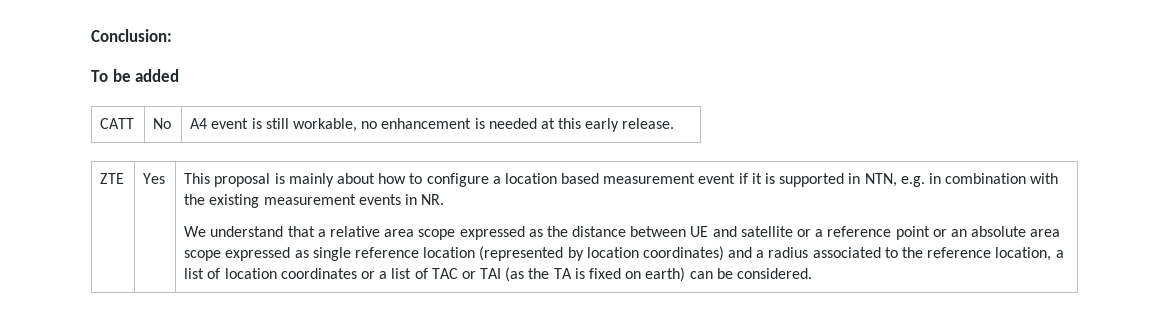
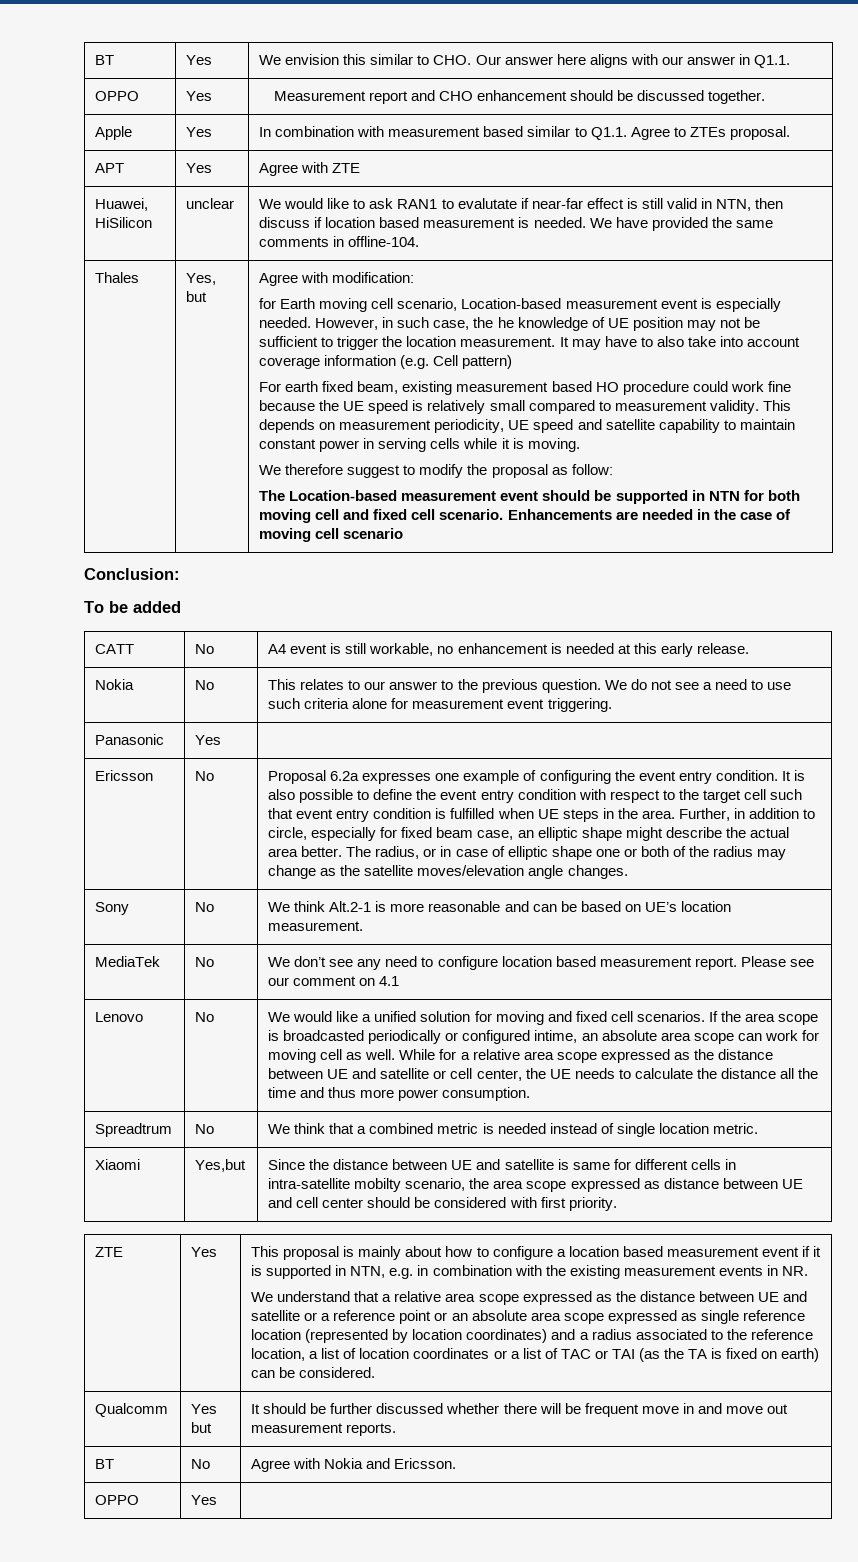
(91, 35) none -> [95,55,115,65] [186,55,213,65] [259,54,790,68] [95,91,140,101] [186,91,213,101] [274,90,766,104] [95,126,133,140] [186,127,213,137] [259,126,790,140] [95,163,125,173] [186,163,213,173] [259,162,361,176] [95,198,149,211] [95,217,153,228] [186,198,235,209] [259,198,784,211] [259,217,773,231] [259,236,420,247] [95,272,140,283] [186,273,217,285] [186,291,208,302] [259,272,415,286] [259,298,781,312] [259,317,760,331] [259,336,800,350] [259,355,513,369] [259,381,791,395] [259,400,791,414] [259,419,795,433] [259,438,580,452] [259,464,613,478] [259,490,800,504] [259,509,791,523] [259,528,404,542] BT | Yes | We envision this similar to CHO. Our answer here aligns with our answer in Q1.1. // OPPO | Yes | Measurement report and CHO enhancement should be discussed together. // Apple | Yes | In combination with measurement based similar to Q1.1. Agree to ZTEs proposal. // APT | Yes | Agree with ZTE // Huawei, HiSilicon | unclear | We would like to ask RAN1 to evalutate if near-far effect is still valid in NTN, then discuss if location based measurement is needed. We have provided the same comments in offline-104. // Thales | Yes, but | Agree with modification: // for Earth moving cell scenario, Location-based measurement event is especially needed. However, in such case, the he knowledge of UE position may not be sufficient to trigger the location measurement. It may have to also take into account coverage information (e.g. Cell pattern) // For earth fixed beam, existing measurement based HO procedure could work fine because the UE speed is relatively small compared to measurement validity. This depends on measurement periodicity, UE speed and satellite capability to maintain constant power in serving cells while it is moving. // We therefore suggest to modify the proposal as follow: // The Location-based measurement event should be supported in NTN for both moving cell and fixed cell scenario. Enhancements are needed in the case of moving cell scenario //
(675, 123) none -> [95,679,135,690] [195,680,215,690] [268,679,792,693] [268,698,612,712] [95,734,165,745] [195,735,222,745] [95,770,154,781] [195,771,215,781] [268,770,805,784] [268,789,802,803] [268,808,815,822] [268,827,789,841] [268,846,787,860] [268,865,628,879] [95,902,130,915] [195,902,215,912] [268,901,731,912] [268,921,364,931] [95,956,161,967] [195,957,215,967] [268,956,814,970] [268,976,400,986] [95,1012,144,1022] [195,1012,215,1022] [268,1011,818,1025] [268,1030,819,1044] [268,1049,773,1063] [268,1068,818,1081] [268,1087,531,1101] [95,1123,173,1137] [195,1124,215,1134] [268,1123,758,1137] [95,1159,141,1170] [195,1159,247,1172] [268,1159,736,1170] [268,1178,803,1192] [268,1197,617,1211] // Nokia | No | This relates to our answer to the previous question. We do not see a need to use such criteria alone for measurement event triggering. // Panasonic | Yes | // Ericsson | No | Proposal 6.2a expresses one example of configuring the event entry condition. It is also possible to define the event entry condition with respect to the target cell such that event entry condition is fulfilled when UE steps in the area. Further, in addition to circle, especially for fixed beam case, an elliptic shape might describe the actual area better. The radius, or in case of elliptic shape one or both of the radius may change as the satellite moves/elevation angle changes. // Sony | No | We think Alt.2-1 is more reasonable and can be based on UE’s location measurement. // MediaTek | No | We don’t see any need to configure location based measurement report. Please see our comment on 4.1 // Lenovo | No | We would like a unified solution for moving and fixed cell scenarios. If the area scope is broadcasted periodically or configured intime, an absolute area scope can work for moving cell as well. While for a relative area scope expressed as the distance between UE and satellite or cell center, the UE needs to calculate the distance all the time and thus more power consumption. // Spreadtrum | No | We think that a combined metric is needed instead of single location metric. // Xiaomi | Yes,but | Since the distance between UE and satellite is same for different cells in intra-satellite mobilty scenario, the area scope expressed as distance between UE and cell center should be considered with first priority.
(812, 273) none -> [95,1403,169,1417] [191,1404,218,1414] [191,1422,213,1433] [251,1403,788,1417] [251,1423,397,1436] [95,1459,115,1469] [191,1459,211,1469] [251,1458,457,1472] [95,1495,140,1505] [191,1495,218,1505] // Qualcomm | Yes but | It should be further discussed whether there will be frequent move in and move out measurement reports. // BT | No | Agree with Nokia and Ericsson. // OPPO | Yes |

